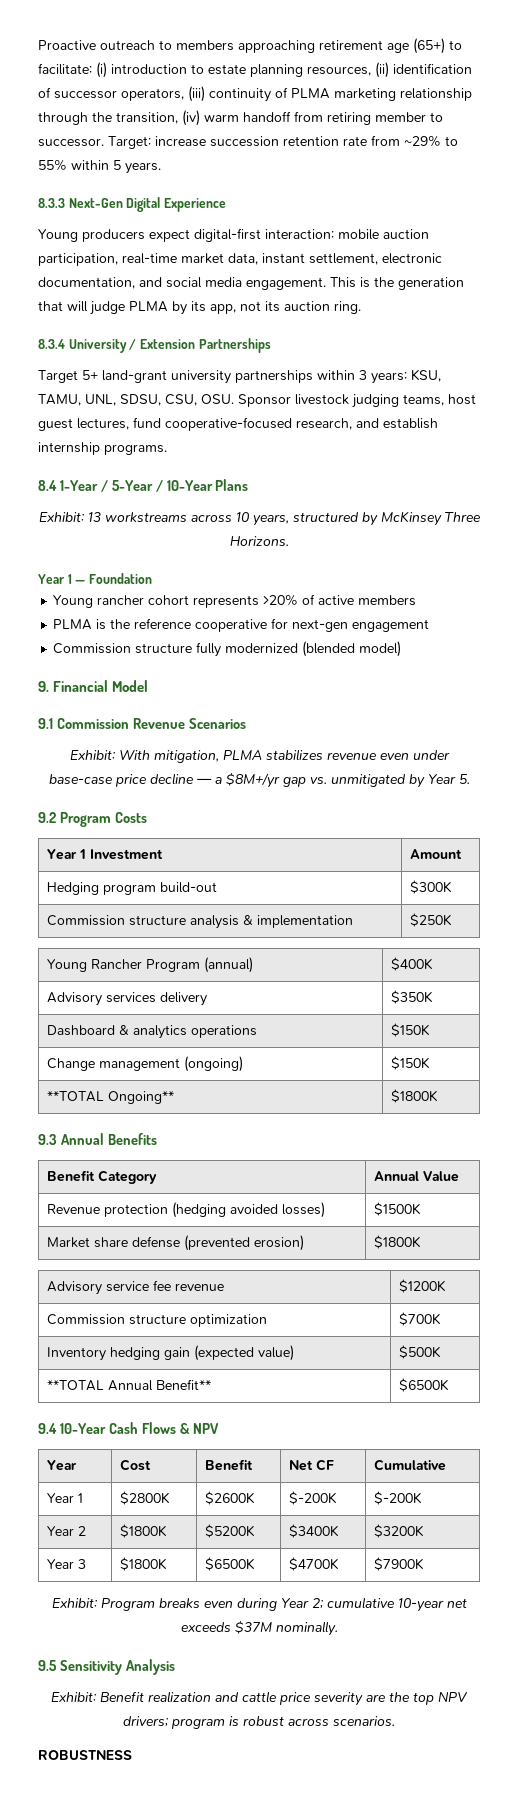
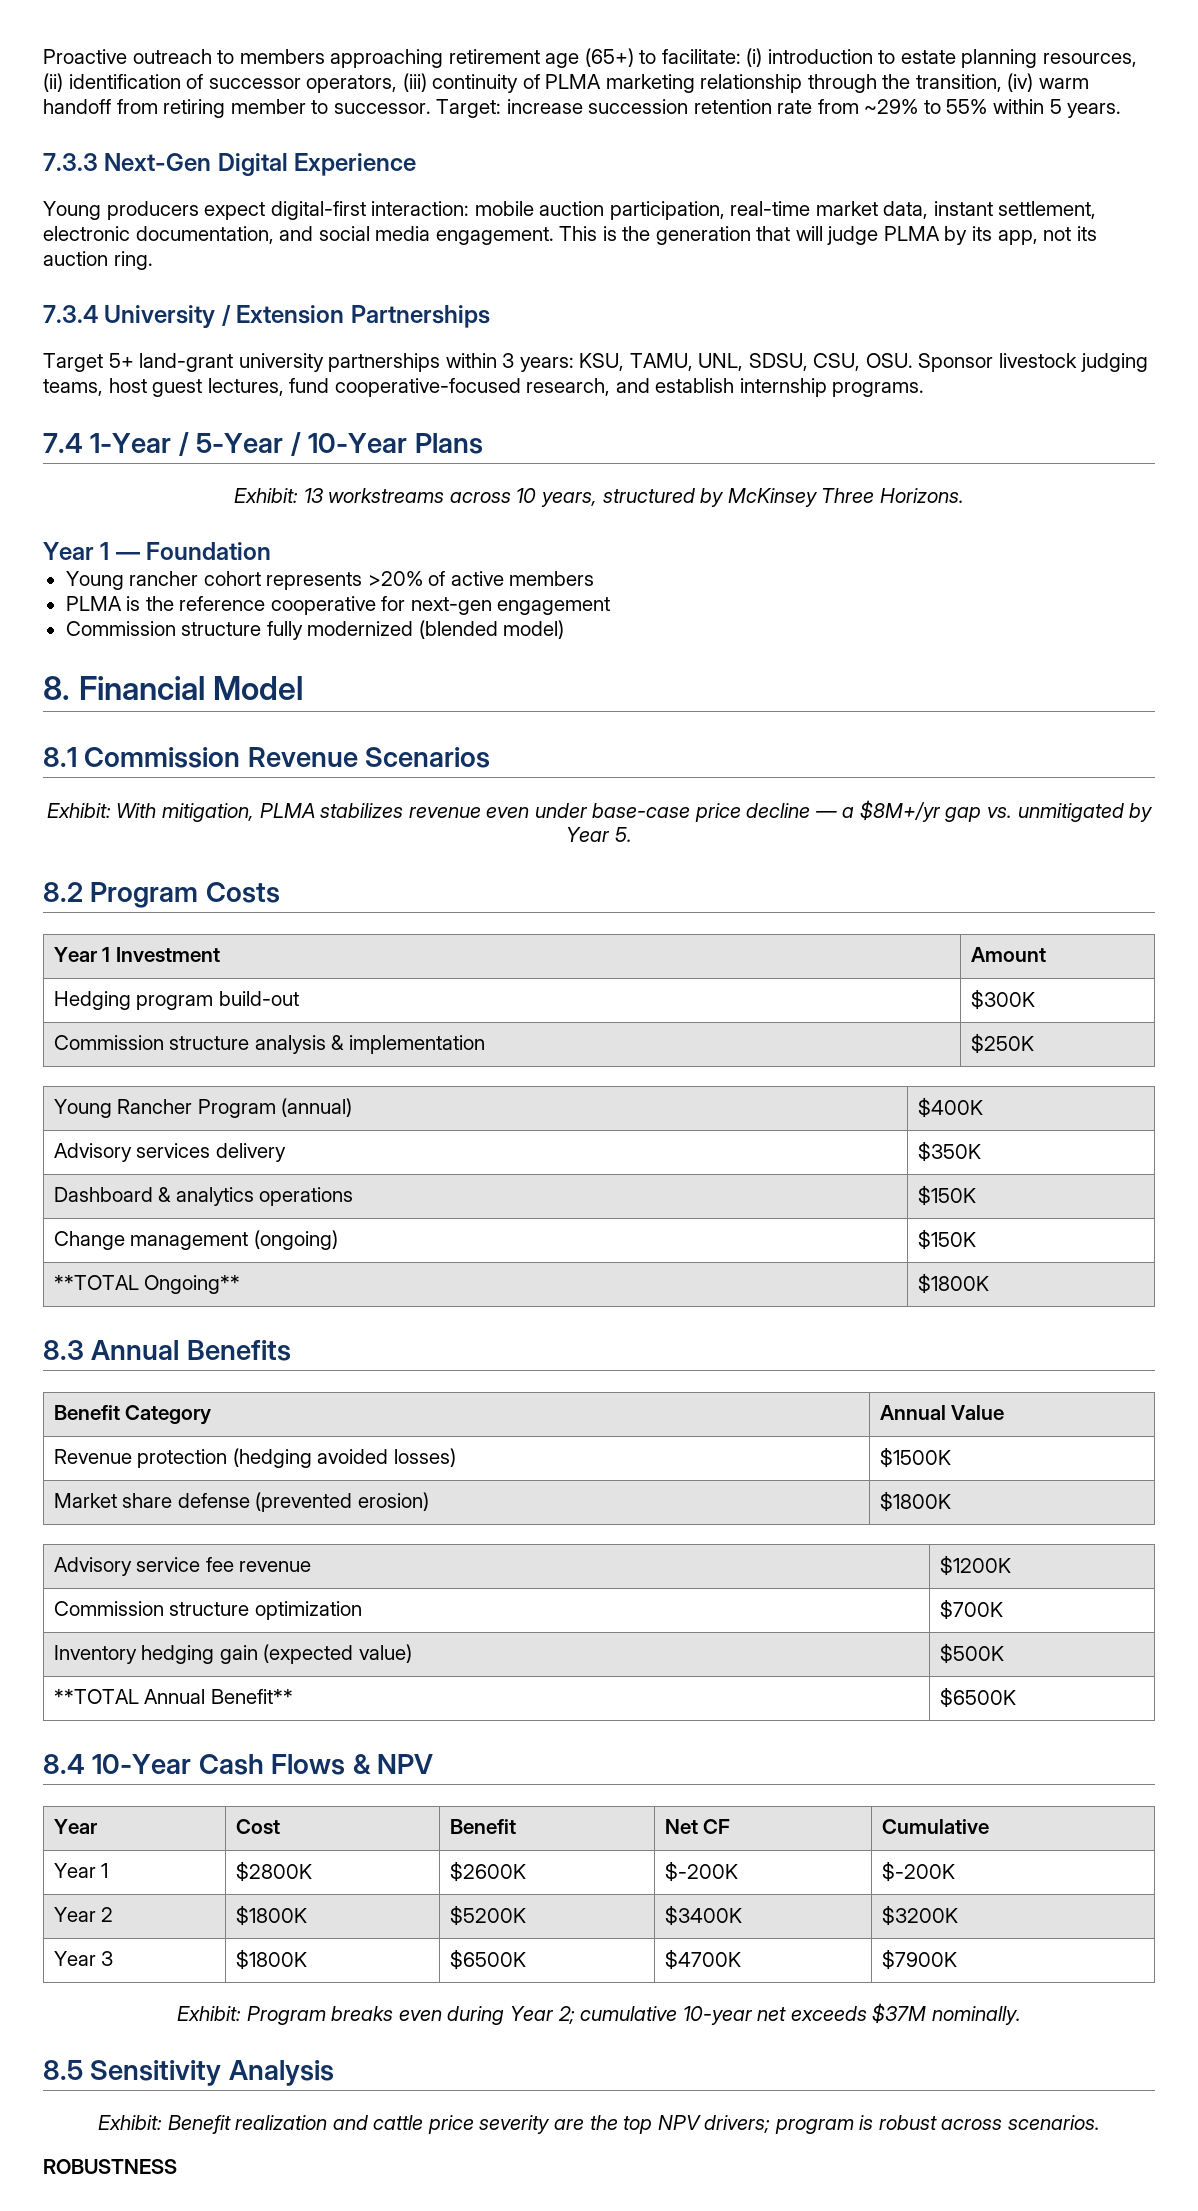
[38,198,65,208] 8.3.3 -> [43,153,98,171] 7.3.3
[38,339,65,349] 8.3.4 -> [43,305,98,323] 7.3.4
[38,480,57,491] 8.4 -> [43,433,83,453] 7.4
[38,681,49,692] 9. -> [43,676,70,700] 8.
[38,718,53,729] 9.1 -> [43,747,77,767] 8.1
[38,812,56,823] 9.2 -> [43,882,83,902] 8.2
[38,1134,57,1145] 9.3 -> [43,1340,84,1360] 8.3
[38,1423,57,1434] 9.4 -> [43,1754,85,1774] 8.4
[38,1660,57,1671] 9.5 -> [43,2060,83,2080] 8.5

